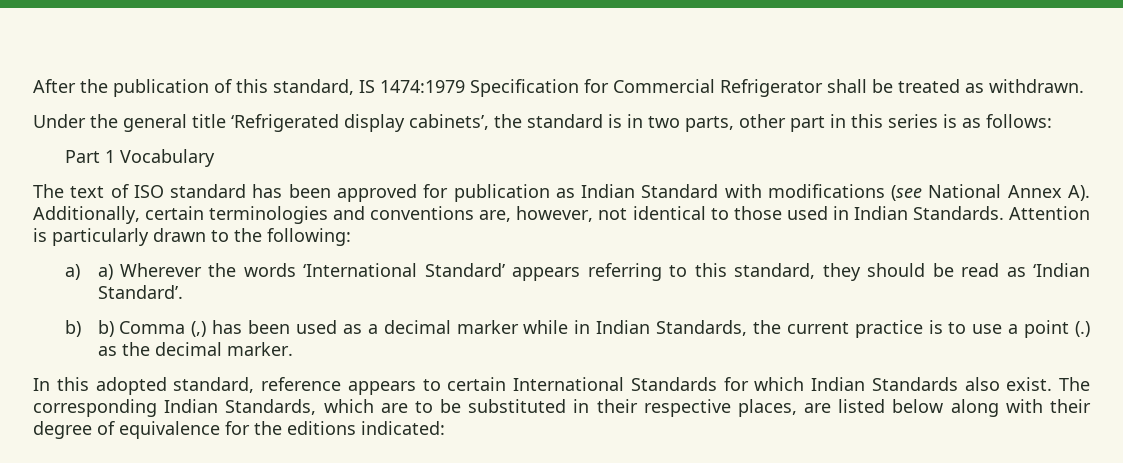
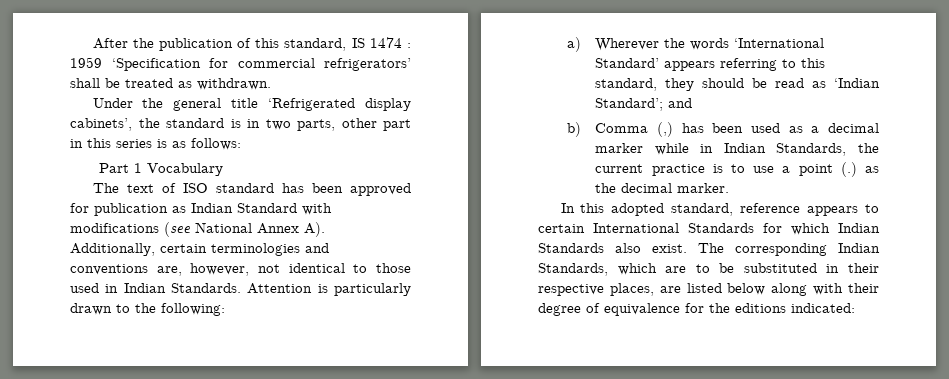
[380,79,823,97] 1474:1979 Specification for Commercial Refrigerator -> [369,37,411,48] [70,57,411,71] 1474 : 1959 ‘Specification for commercial refrigerators’
[97,264,113,280] a) -> (581, 44) none
[97,285,183,299] [65,320,114,337] Standard’. // b) b) -> [595,98,693,111] [566,122,581,137] Standard’; and // b)

